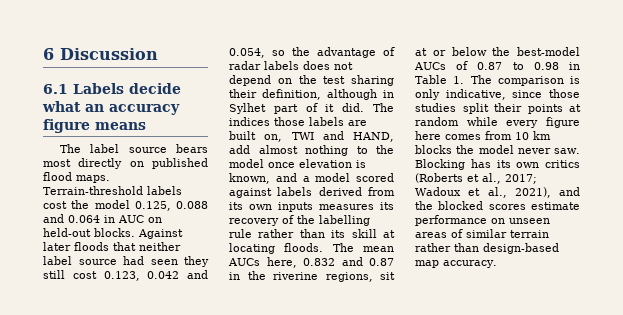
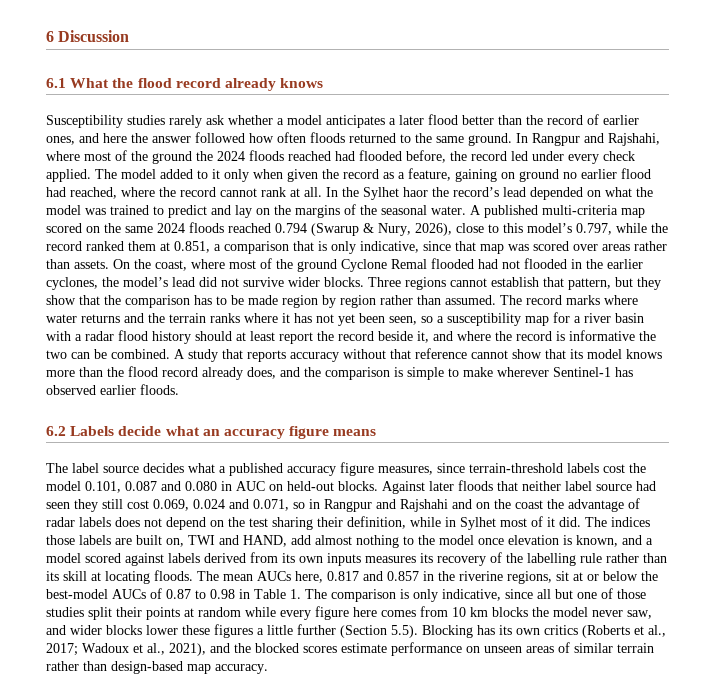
(68, 89) none -> [70,78,324,91] [46,114,639,128] [46,132,660,146] [46,150,635,164] [46,168,651,182] [46,187,653,200] [46,204,645,218] [46,222,668,236] [46,241,667,254] [46,258,643,272] [46,277,661,290] [46,295,638,308] [46,312,644,326] [46,330,656,344] [46,348,662,362] [46,366,633,380] [46,384,179,395] [46,426,66,436] What the flood record already knows // Susceptibility studies rarely ask whether a model anticipates a later flood better than the record of earlier ones, and here the answer followed how often floods returned to the same ground. In Rangpur and Rajshahi, where most of the ground the 2024 floods reached had flooded before, the record led under every check applied. The model added to it only when given the record as a feature, gaining on ground no earlier flood had reached, where the record cannot rank at all. In the Sylhet haor the record’s lead depended on what the model was trained to predict and lay on the margins of the seasonal water. A published multi-criteria map scored on the same 2024 floods reached 0.794 (Swarup & Nury, 2026), close to this model’s 0.797, while the record ranked them at 0.851, a comparison that is only indicative, since that map was scored over areas rather than assets. On the coast, where most of the ground Cyclone Remal flooded had not flooded in the earlier cyclones, the model’s lead did not survive wider blocks. Three regions cannot establish that pattern, but they show that the comparison has to be made region by region rather than assumed. The record marks where water returns and the terrain ranks where it has not yet been seen, so a susceptibility map for a river basin with a radar flood history should at least report the record beside it, and where the record is informative the two can be combined. A study that reports accuracy without that reference cannot show that its model knows more than the flood record already does, and the comparison is simple to make wherever Sentinel-1 has observed earlier floods. // 6.2
[176,144,208,153] [43,158,208,169] [43,172,110,183] [43,186,182,195] [43,200,208,211] [43,214,100,223] bears most directly on published flood maps. Terrain-threshold labels cost the model 0.125, 0.088 and 0.064 -> [143,462,646,476] [46,481,217,493] decides what a published accuracy figure measures, since terrain-threshold labels cost the model 0.101, 0.087 and 0.080
[103,270,208,281] [229,48,285,58] 0.123, 0.042 and 0.054, so -> [153,499,543,512] 0.069, 0.024 and 0.071, so in Rangpur and Rajshahi and on the coast
[327,89,377,100] although -> [410,517,441,527] while
[273,104,298,114] part -> [500,518,527,527] most
[303,257,394,266] 0.832 and 0.87 -> [327,571,419,581] 0.817 and 0.857
(543, 94) none -> [537,588,613,599] all but one of
[554,148,581,154] saw. -> [627,610,652,619] [46,624,418,638] saw, and wider blocks lower these figures a little further (Section 5.5).

